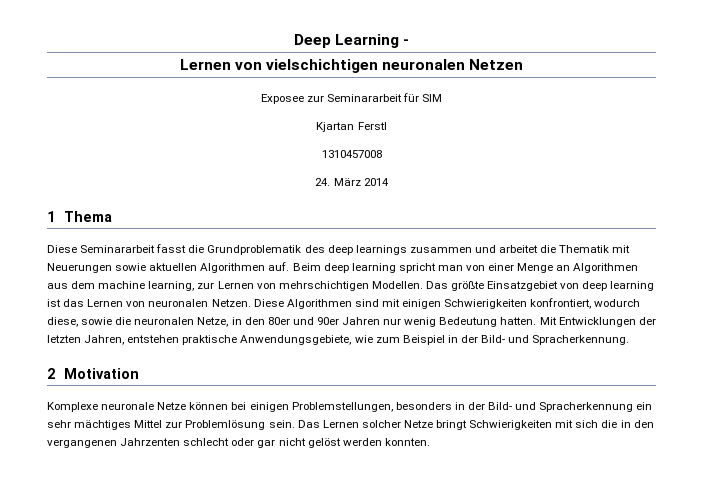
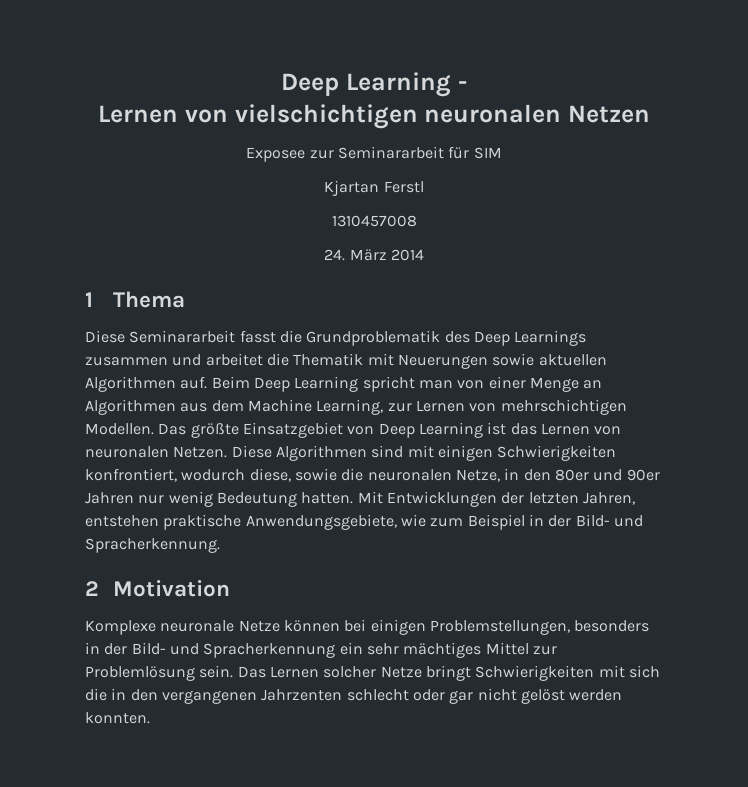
[327,245,407,255] deep learnings -> [473,330,587,346] Deep Learnings
[323,263,396,273] deep learning -> [253,376,359,392] Deep Learning
[98,281,195,291] machine learning, -> [247,399,384,415] Machine Learning,
[582,281,655,291] deep learning -> [378,422,483,438] Deep Learning

